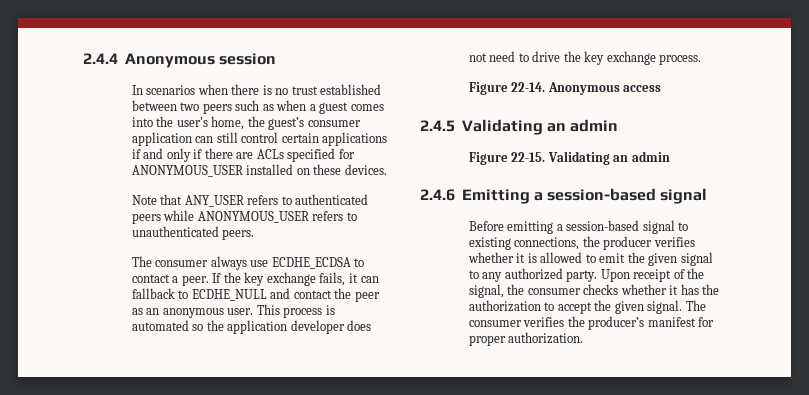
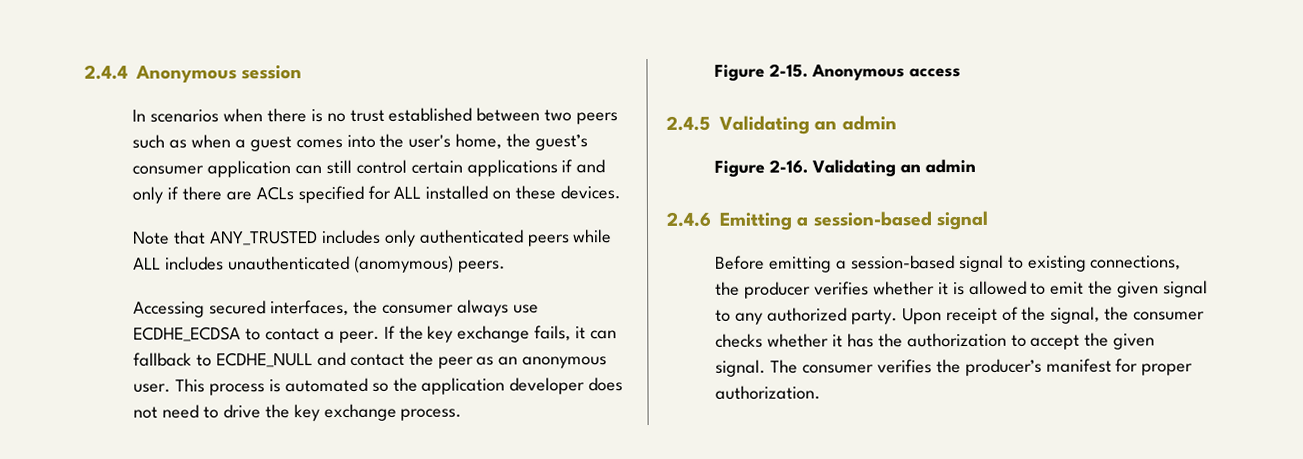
[131,165,243,177] ANONYMOUS_USER -> [393,186,422,199] ALL
[184,194,369,207] [131,210,357,224] [131,226,255,240] [131,256,152,267] ANY_USER refers to authenticated peers while ANONYMOUS_USER refers to unauthenticated peers. // The -> [210,229,613,247] [133,255,506,273] [133,299,379,318] ANY_TRUSTED includes only authenticated peers while ALL includes unauthenticated (anomymous) peers. // Accessing secured interfaces, the
[511,82,546,92] 22-14. -> [769,63,809,78] 2-15.
[511,152,546,162] 22-15. -> [769,159,809,174] 2-16.

